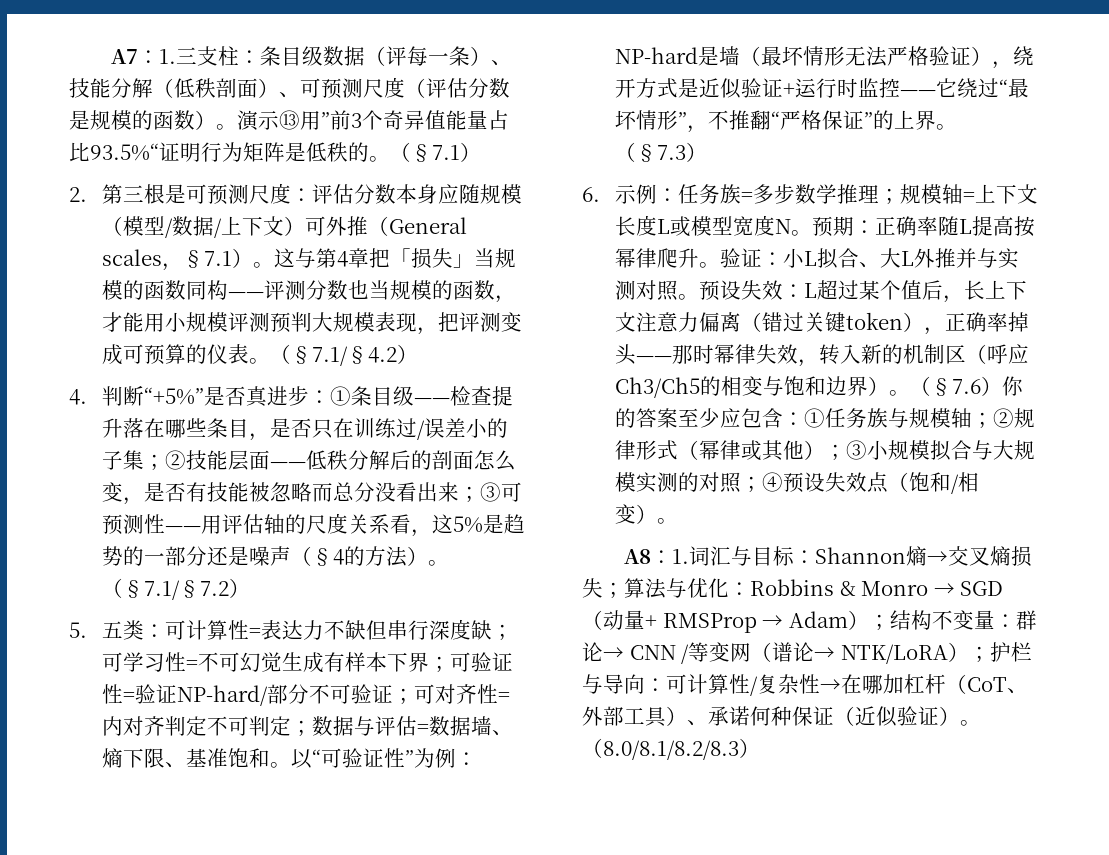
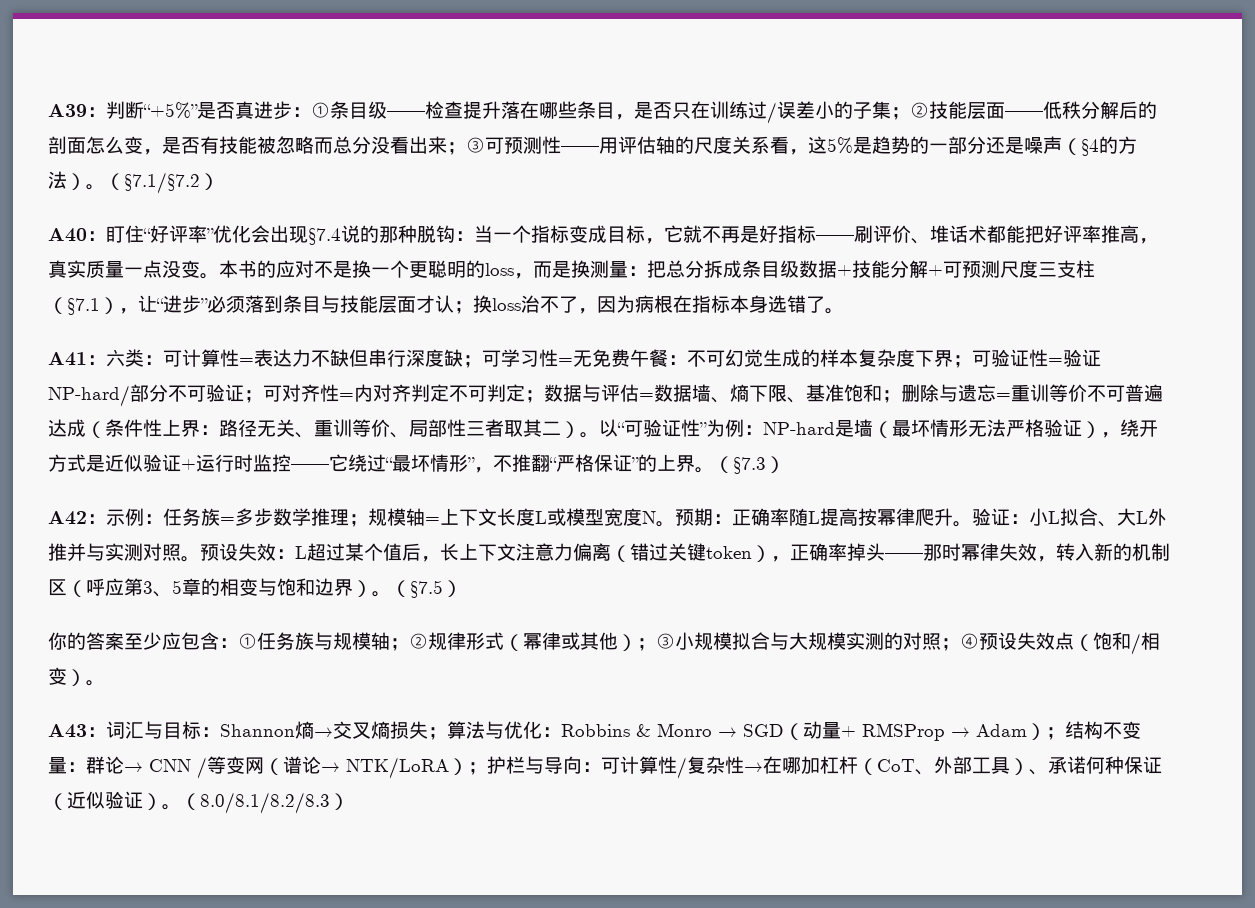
[111,46,513,66] [69,77,510,99] [69,110,509,131] [69,142,481,162] [69,183,523,205] [102,216,468,238] [102,248,517,271] [102,280,517,303] [102,312,523,335] [102,344,419,366] [69,389,87,405] A7：1.三支柱：条目级数据（评每一条）、技能分解（低秩剖面）、可预测尺度（评估分数是规模的函数）。演示⑬用”前3个奇异值能量占比93.5%“证明行为矩阵是低秩的。（§7.1） // 2.第三根是可预测尺度：评估分数本身应随规模（模型/数据/上下文）可外推（General scales，§7.1）。这与第4章把「损失」当规模的函数同构——评测分数也当规模的函数，才能用小规模评测预判大规模表现，把评测变成可预算的仪表。（§7.1/§4.2） // 4. -> [48,104,106,117] A39：
[69,621,124,638] 5.五 -> [48,225,1158,245] [48,260,1095,279] [48,295,844,315] [48,349,125,367] A40：盯住“好评率”优化会出现§7.4说的那种脱钩：当一个指标变成目标，它就不再是好指标——刷评价、堆话术都能把好评率推高，真实质量一点没变。本书的应对不是换一个更聪明的loss，而是换测量：把总分拆成条目级数据+技能分解+可预测尺度三支柱（§7.1），让“进步”必须落到条目与技能层面才认；换loss治不了，因为病根在指标本身选错了。 // A41：六
[198,652,388,673] 不可幻觉生成有样本 -> [573,349,915,367] 无免费午餐：不可幻觉生成的样本复杂度
(271, 758) none -> [882,384,1163,403] [48,419,580,438] ；删除与遗忘=重训等价不可普遍达成（条件性上界：路径无关、重训等价、局部性三者取其二）
[582,187,600,202] 6. -> [48,511,106,525] A42：
[615,377,701,398] Ch3/Ch5 -> [124,578,201,597] 第3、5章
[931,376,1003,396] §7.6） -> [410,580,462,598] §7.5） //
[624,549,690,564] A8：1. -> [48,724,106,738] A43：

